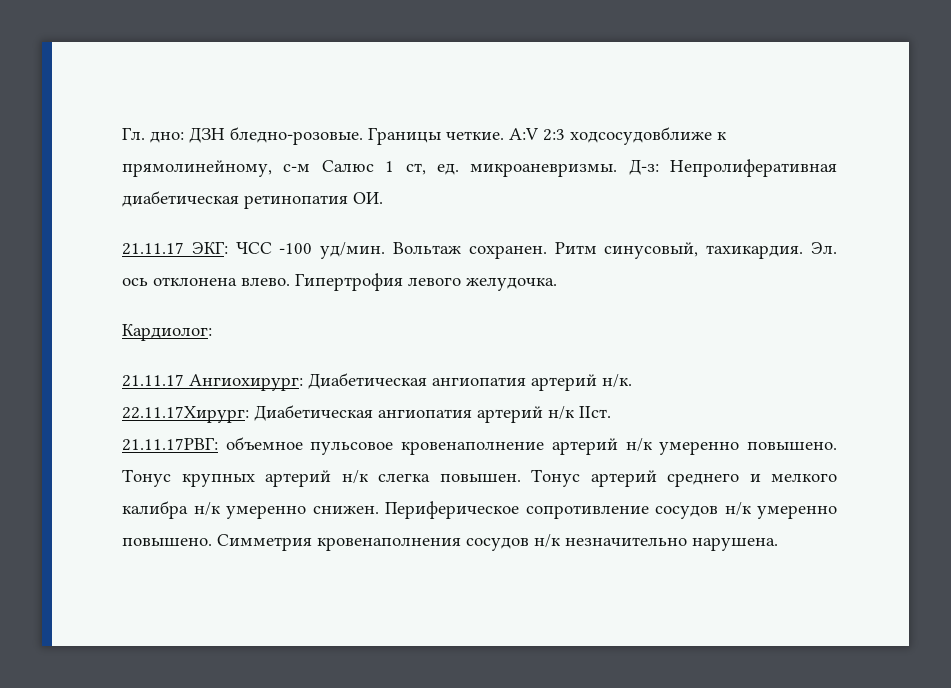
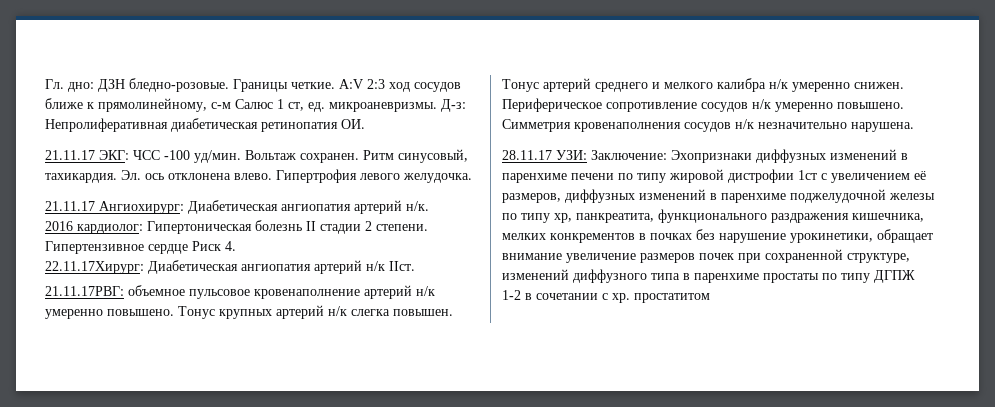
[570,127,712,145] ходсосудовближе -> [389,82,461,92] [45,98,83,109] ход сосудов ближе
[122,324,212,341] // Кардиолог: -> (472, 178) none
(632, 381) none -> [45,220,428,234] [45,241,236,254] // 2016 кардиолог: Гипертоническая болезнь II стадии 2 степени. Гипертензивное сердце Риск 4.
(778, 544) none -> [502,149,908,163] [502,169,926,183] [502,189,935,203] [502,209,924,223] [502,229,933,243] [502,249,910,263] [502,269,915,283] [502,290,710,303] // 28.11.17 УЗИ: Заключение: Эхопризнаки диффузных изменений в паренхиме печени по типу жировой дистрофии 1ст с увеличением её размеров, диффузных изменений в паренхиме поджелудочной железы по типу хр, панкреатита, функционального раздражения кишечника, мелких конкрементов в почках без нарушение урокинетики, обращает внимание увеличение размеров почек при сохраненной структуре, изменений диффузного типа в паренхиме простаты по типу ДГПЖ 1-2 в сочетании с хр. простатитом

